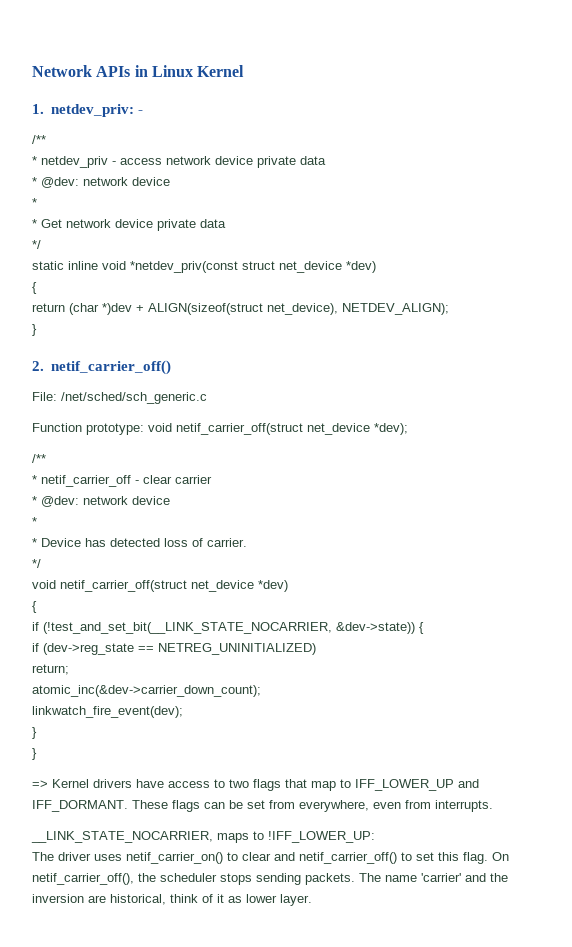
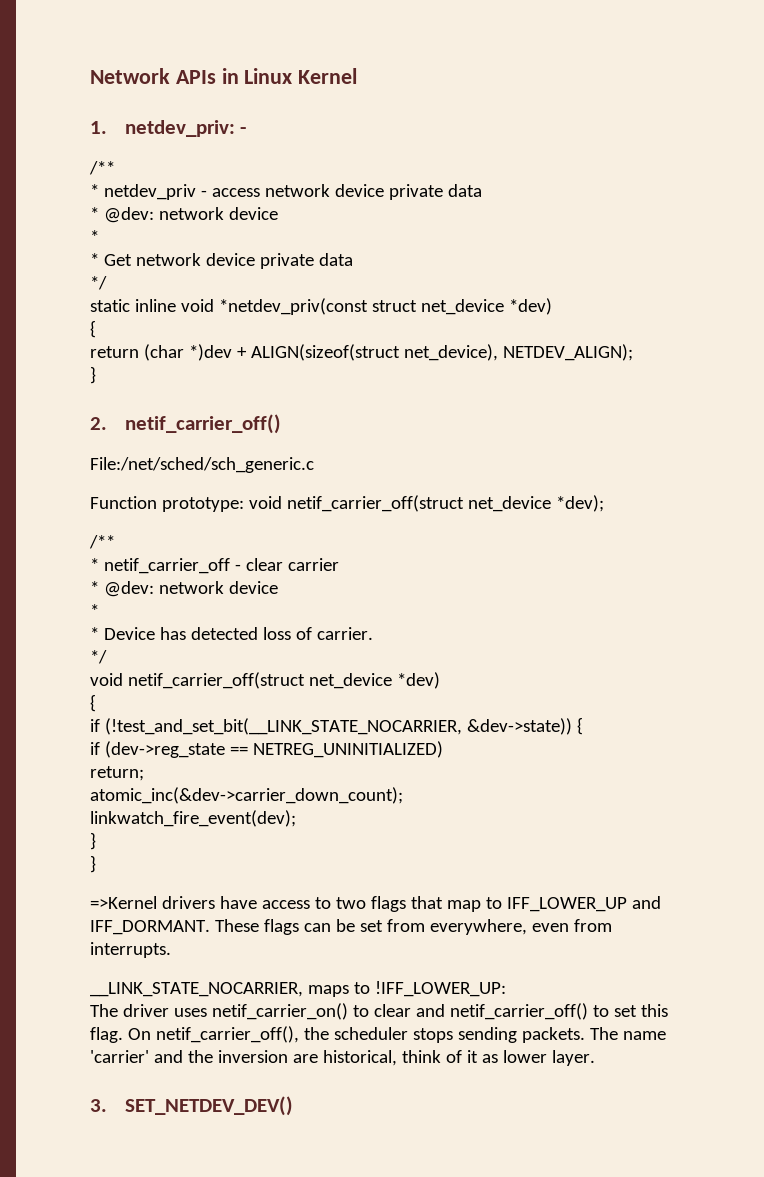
[32,392,207,404] File: /net/sched/sch_generic.c -> [90,457,314,473] File:/net/sched/sch_generic.c
[32,779,89,788] => Kernel -> [90,896,157,909] =>Kernel
(312, 900) none -> [90,1096,293,1116] // 3. SET_NETDEV_DEV()

